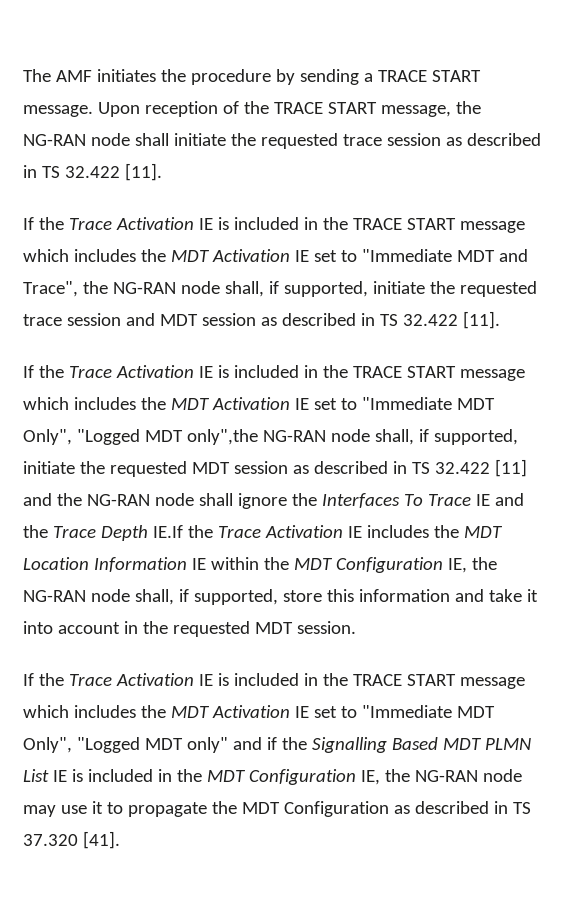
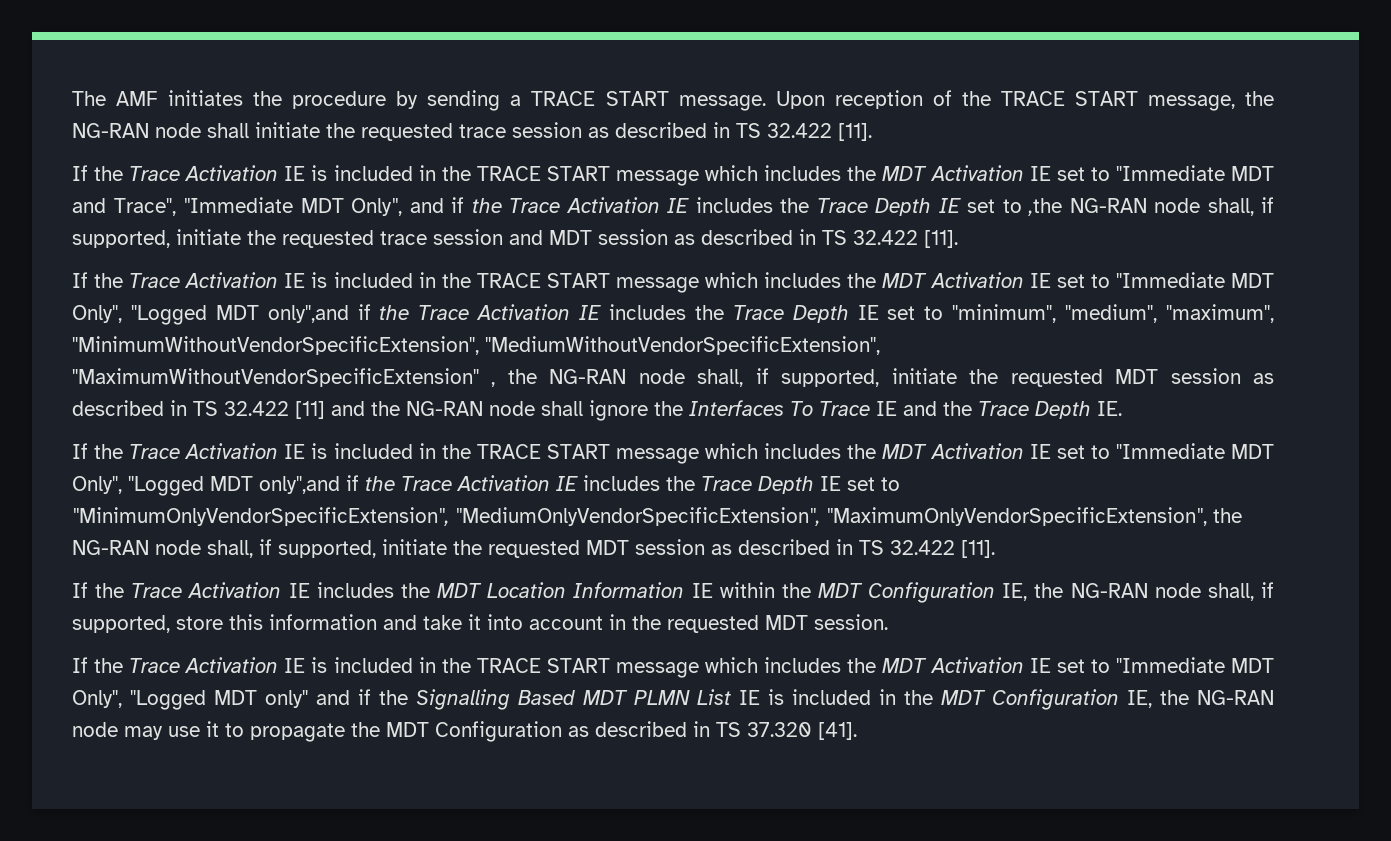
[82,281,108,294] the -> [183,197,1062,216] "Immediate MDT Only", and if the Trace Activation IE includes the Trace Depth IE set to ,the
[186,429,258,445] only",the -> [267,304,1275,323] [72,336,880,355] [72,368,537,387] only",and if the Trace Activation IE includes the Trace Depth IE set to "minimum", "medium", "maximum", "MinimumWithoutVendorSpecificExtension", "MediumWithoutVendorSpecificExtension", "MaximumWithoutVendorSpecificExtension" , the
[152,525,183,538] IE.If -> [1097,401,1122,416] [72,443,1274,464] [72,475,900,496] [72,507,1242,526] [72,539,995,558] [72,582,88,598] IE. // If the Trace Activation IE is included in the TRACE START message which includes the MDT Activation IE set to "Immediate MDT Only", "Logged MDT only",and if the Trace Activation IE includes the Trace Depth IE set to "MinimumOnlyVendorSpecificExtension", "MediumOnlyVendorSpecificExtension", "MaximumOnlyVendorSpecificExtension", the NG-RAN node shall, if supported, initiate the requested MDT session as described in TS 32.422 [11]. // If

